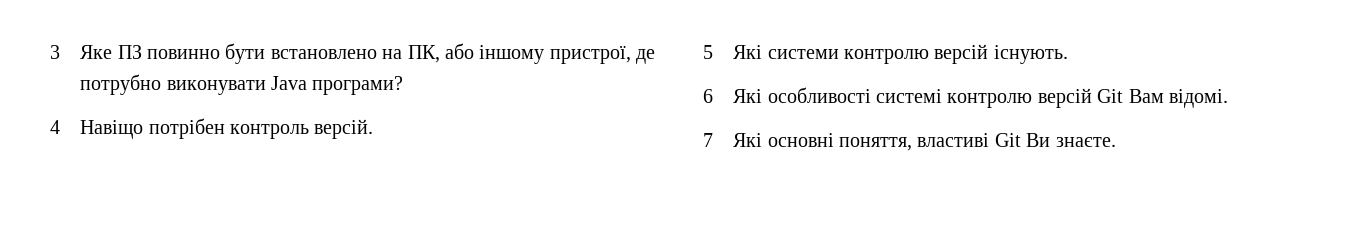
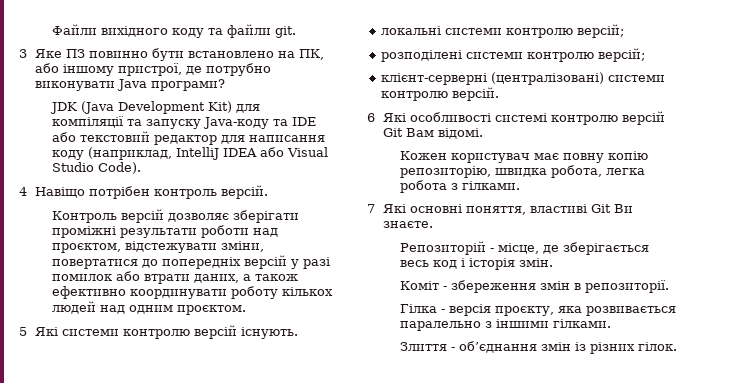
(50, 52) none -> [51,24,296,38] Файли вихідного коду та файли git. //
(404, 85) none -> [49,101,260,114] [51,116,316,129] [51,131,325,145] [51,147,328,160] [51,162,141,174] // JDK (Java Development Kit) для компіляції та запуску Java-коду та IDE або текстовий редактор для написання коду (наприклад, IntelliJ IDEA або Visual Studio Code).
(374, 129) none -> [51,209,299,223] [51,225,278,238] [51,241,264,253] [51,255,330,269] [51,271,298,284] [51,286,333,299] [51,301,246,315] // Контроль версій дозволяє зберігати проміжні результати роботи над проєктом, відстежувати зміни, повертатися до попередніх версій у разі помилок або втрати даних, а також ефективно координувати роботу кількох людей над одним проєктом.
(1068, 54) none -> [380,24,624,38] [380,48,645,62] [380,72,665,85] [380,87,499,101] // локальні системи контролю версій; // розподілені системи контролю версій; // клієнт-серверні (централізовані) системи контролю версій.
(1229, 98) none -> [399,151,648,163] [399,165,645,178] [399,180,520,193] // Кожен користувач має повну копію репозиторію, швидка робота, легка робота з гілками.
(1116, 142) none -> [399,241,649,255] [399,258,553,270] [399,280,669,293] [399,304,676,316] [399,319,611,331] [399,341,677,354] // Репозиторій - місце, де зберігається весь код і історія змін. // Коміт - збереження змін в репозиторії. // Гілка - версія проєкту, яка розвивається паралельно з іншими гілками. // Злиття - об’єднання змін із різних гілок.

